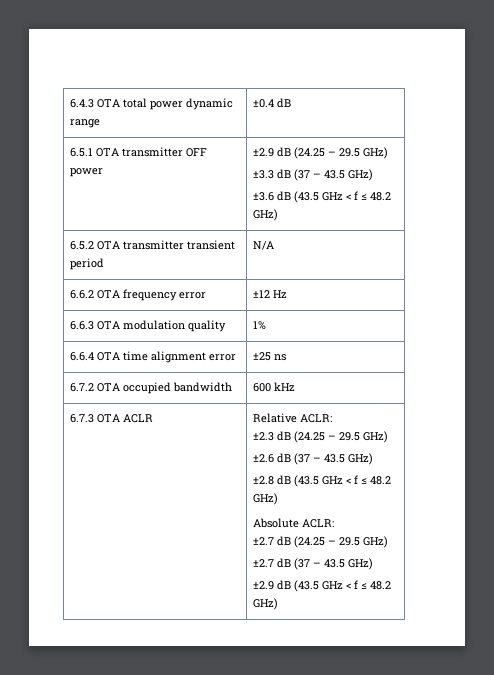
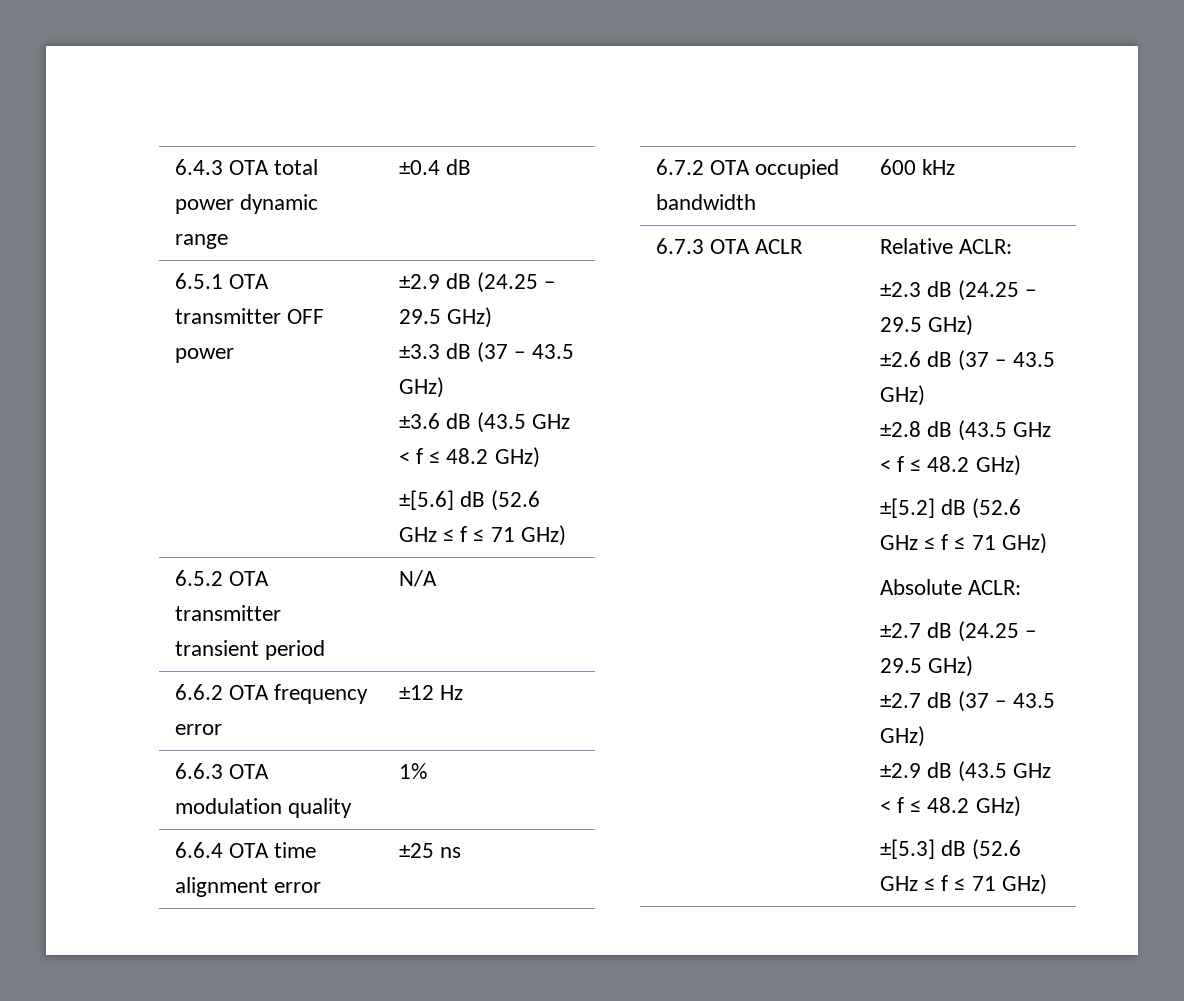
(278, 215) none -> [398,490,541,511] [398,525,566,546] // ±[5.6] dB (52.6 GHz ≤ f ≤ 71 GHz)
(278, 499) none -> [879,498,1022,519] [879,533,1047,554] // ±[5.2] dB (52.6 GHz ≤ f ≤ 71 GHz)
(278, 604) none -> [879,839,1022,860] [879,874,1047,895] // ±[5.3] dB (52.6 GHz ≤ f ≤ 71 GHz)

